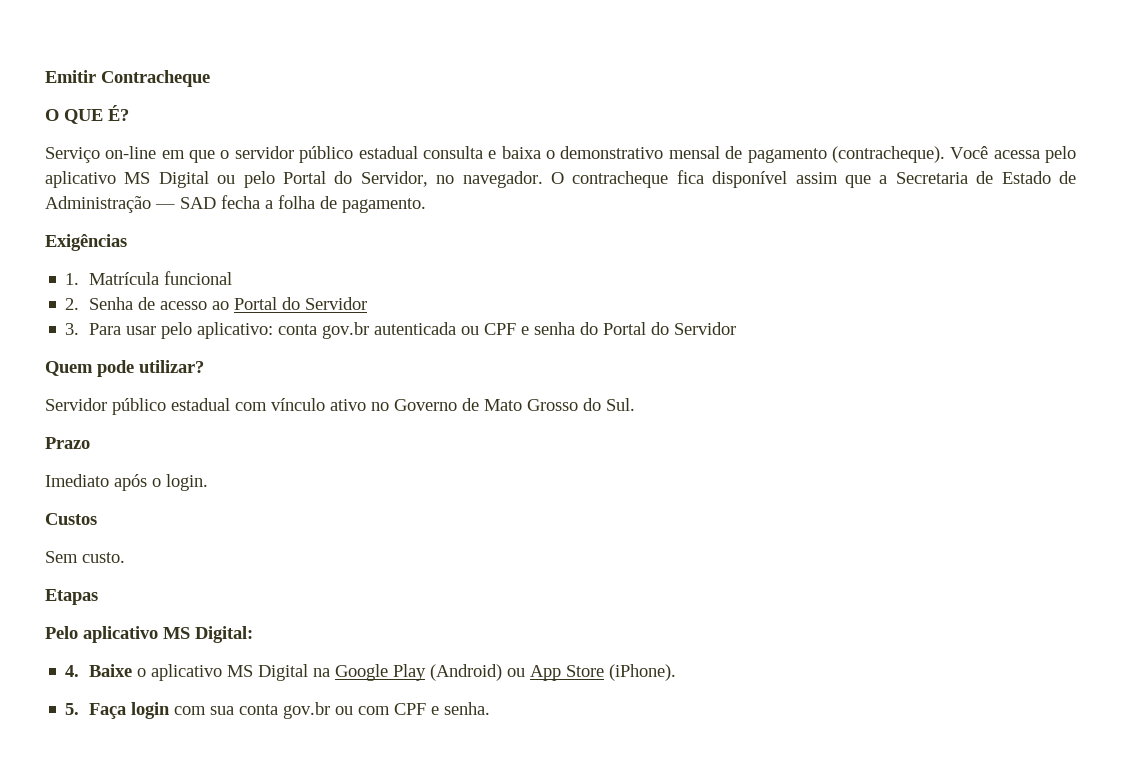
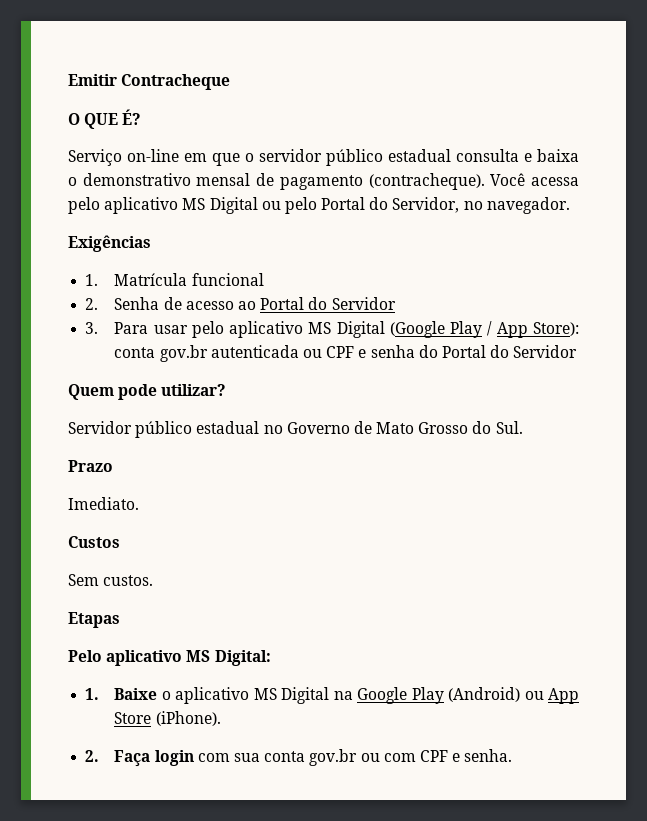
[550,170,1076,188] [45,195,426,213] O contracheque fica disponível assim que a Secretaria de Estado de Administração — SAD fecha a folha de pagamento. -> (570, 205) none
[196,322,273,339] aplicativo: -> [229,321,579,338] aplicativo MS Digital (Google Play / App Store):
[235,398,366,411] com vínculo ativo -> (260, 427) none
[45,474,208,491] Imediato após o login. -> [68,497,139,510] Imediato.
[82,552,125,563] custo. -> [103,575,154,586] custos.
[65,665,80,677] 4. -> [85,688,100,700] 1.
[65,703,80,715] 5. -> [85,750,100,762] 2.

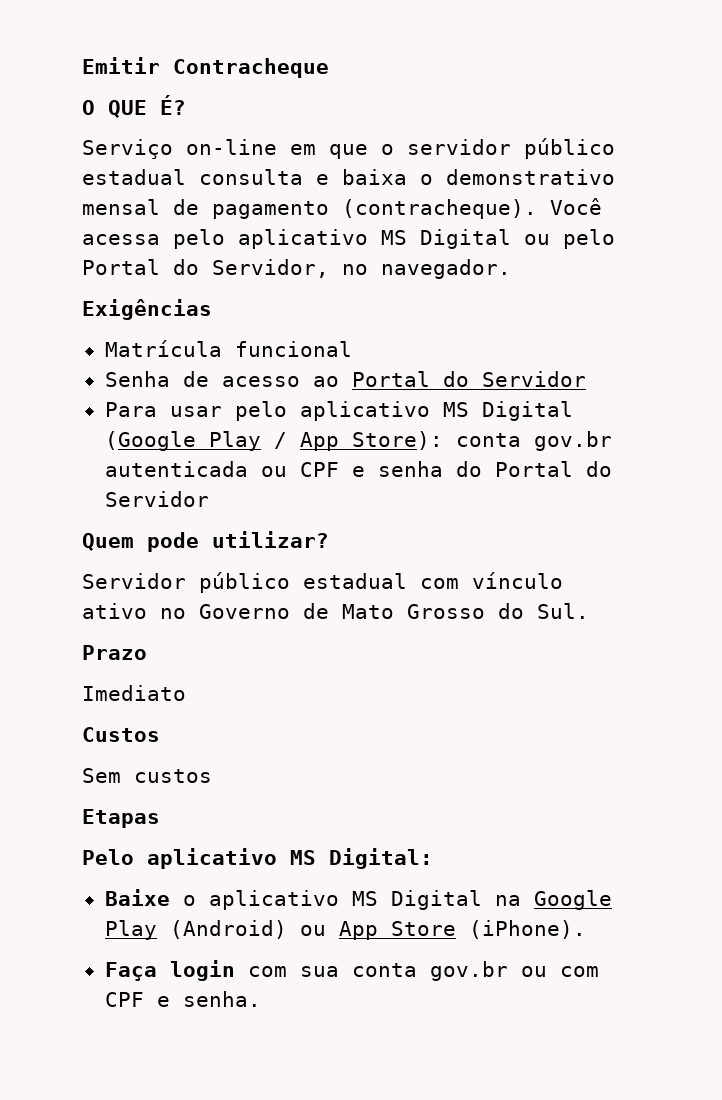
[85,274,99,286] 1. -> (212, 309) none
[85,298,99,310] 2. -> (352, 349) none
[85,322,99,334] 3. -> (586, 379) none
(260, 427) none -> [420,572,563,589] [82,603,147,619] com vínculo ativo
[68,497,139,510] Imediato. -> [82,685,186,701] Imediato
[103,575,154,586] custos. -> [134,769,212,783] custos
[85,688,100,700] 1. -> (433, 858) none
[85,750,100,762] 2. -> (586, 929) none

